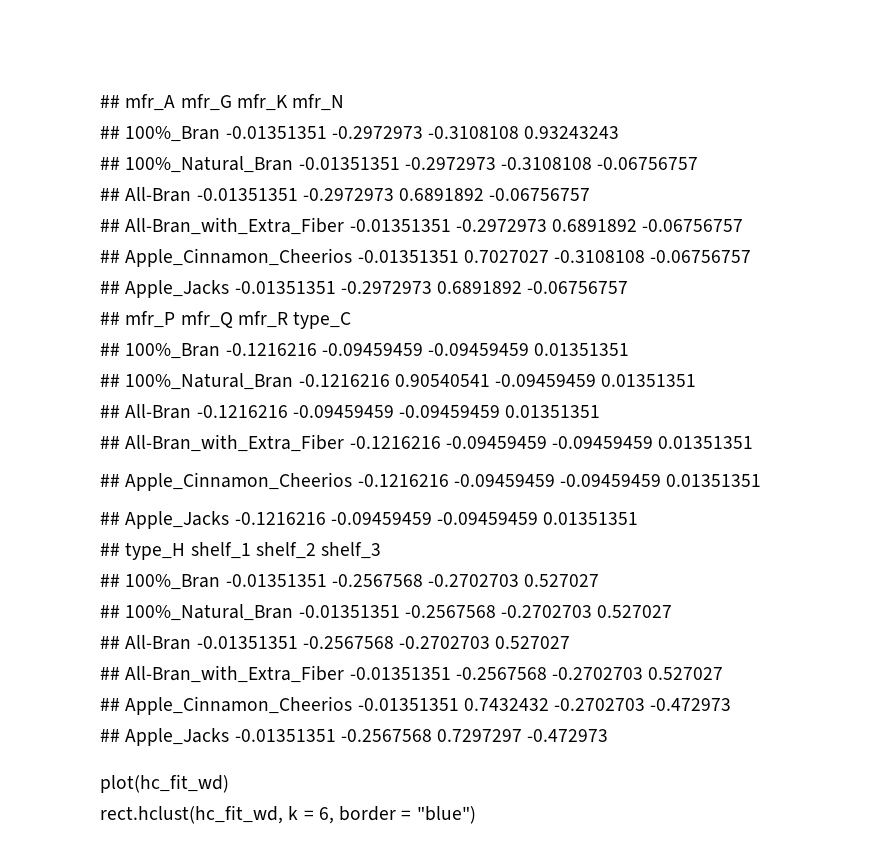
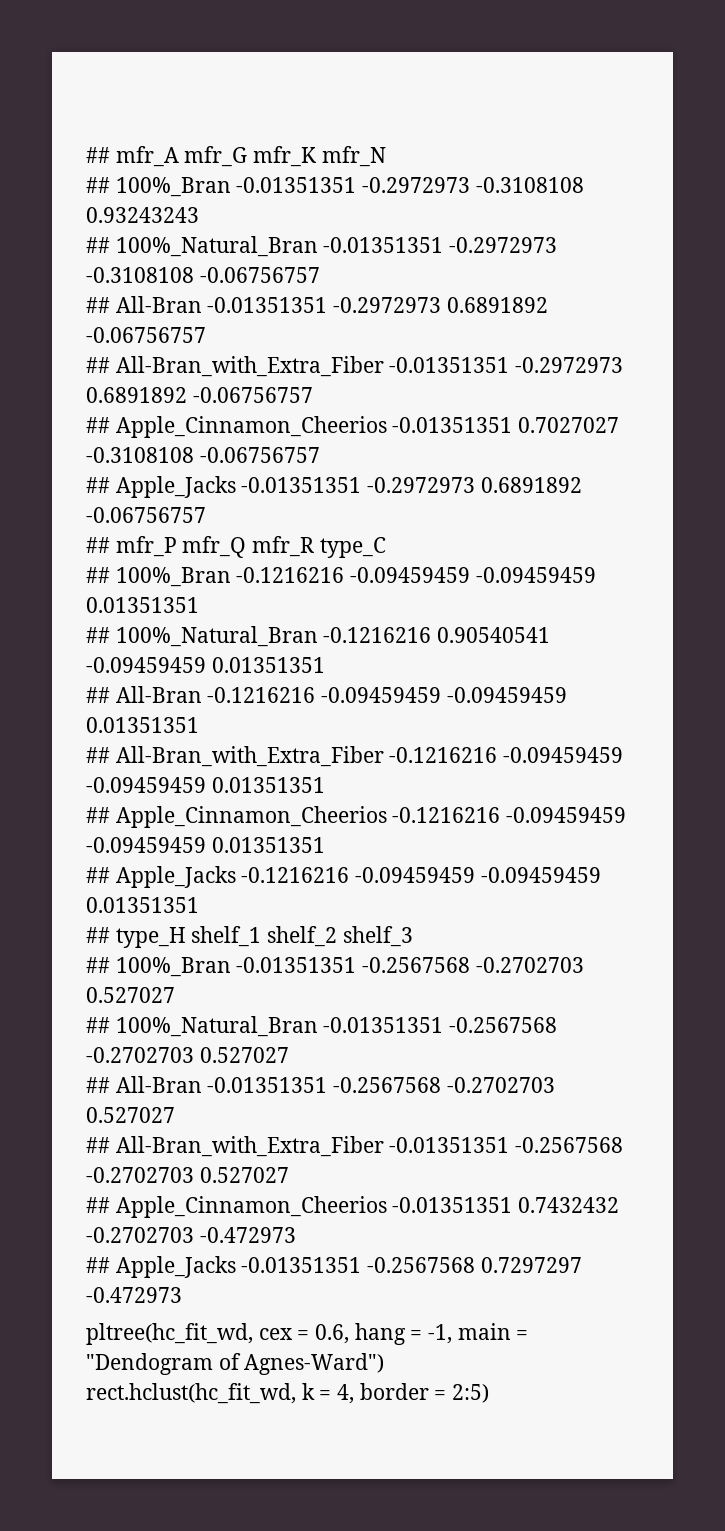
[100,774,229,793] plot(hc_fit_wd) -> [86,1323,529,1345] [86,1353,385,1375] pltree(hc_fit_wd, cex = 0.6, hang = -1, main = "Dendogram of Agnes-Ward")
[318,807,334,824] 6, -> [337,1384,355,1404] 4,
[416,806,476,824] "blue") -> [452,1384,490,1403] 2:5)

